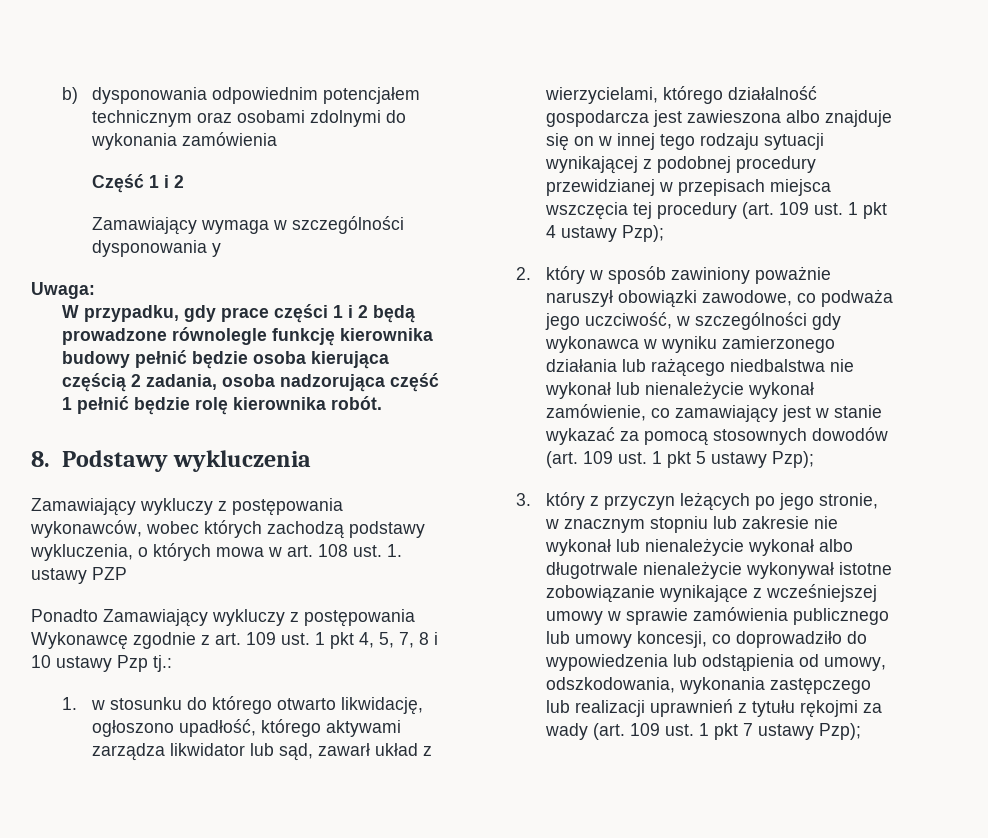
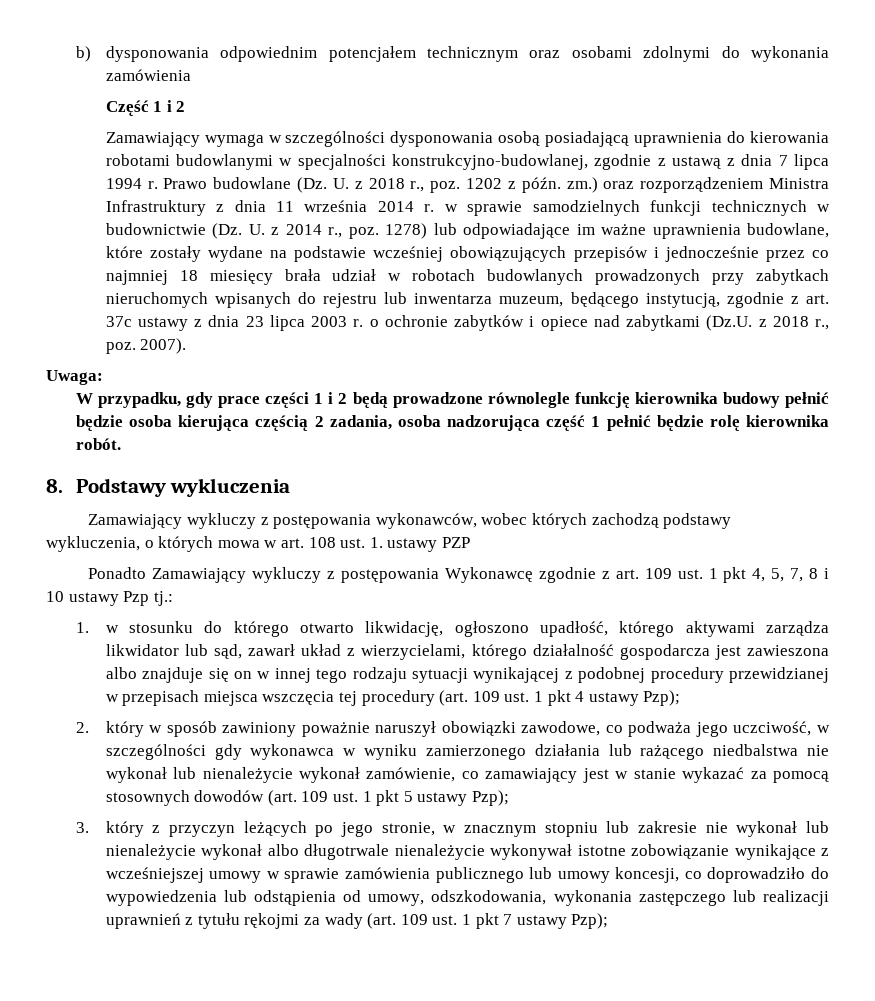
[212,243,222,257] y -> [498,131,829,147] [105,154,829,170] [105,177,829,193] [105,200,830,216] [105,223,829,239] [105,246,830,262] [105,269,829,285] [105,292,830,308] [105,315,830,331] [105,338,187,354] osobą posiadającą uprawnienia do kierowania robotami budowlanymi w specjalności konstrukcyjno-budowlanej, zgodnie z ustawą z dnia 7 lipca 1994 r. Prawo budowlane (Dz. U. z 2018 r., poz. 1202 z późn. zm.) oraz rozporządzeniem Ministra Infrastruktury z dnia 11 września 2014 r. w sprawie samodzielnych funkcji technicznych w budownictwie (Dz. U. z 2014 r., poz. 1278) lub odpowiadające im ważne uprawnienia budowlane, które zostały wydane na podstawie wcześniej obowiązujących przepisów i jednocześnie przez co najmniej 18 miesięcy brała udział w robotach budowlanych prowadzonych przy zabytkach nieruchomych wpisanych do rejestru lub inwentarza muzeum, będącego instytucją, zgodnie z art. 37c ustawy z dnia 23 lipca 2003 r. o ochronie zabytków i opiece nad zabytkami (Dz.U. z 2018 r., poz. 2007).

